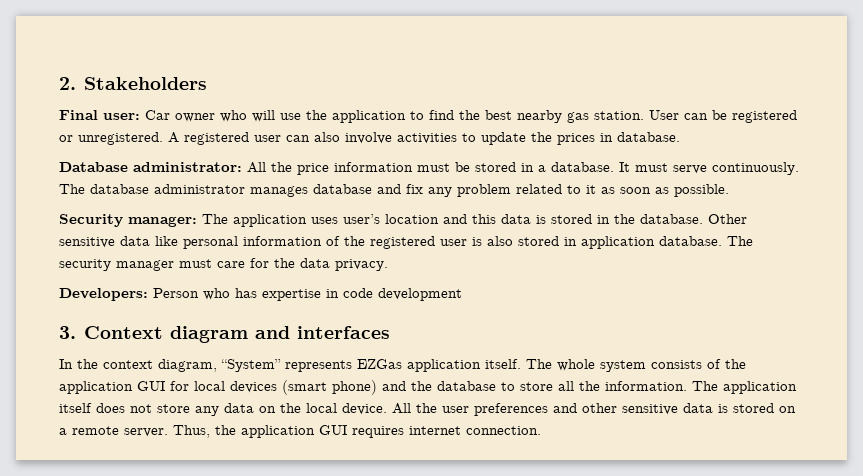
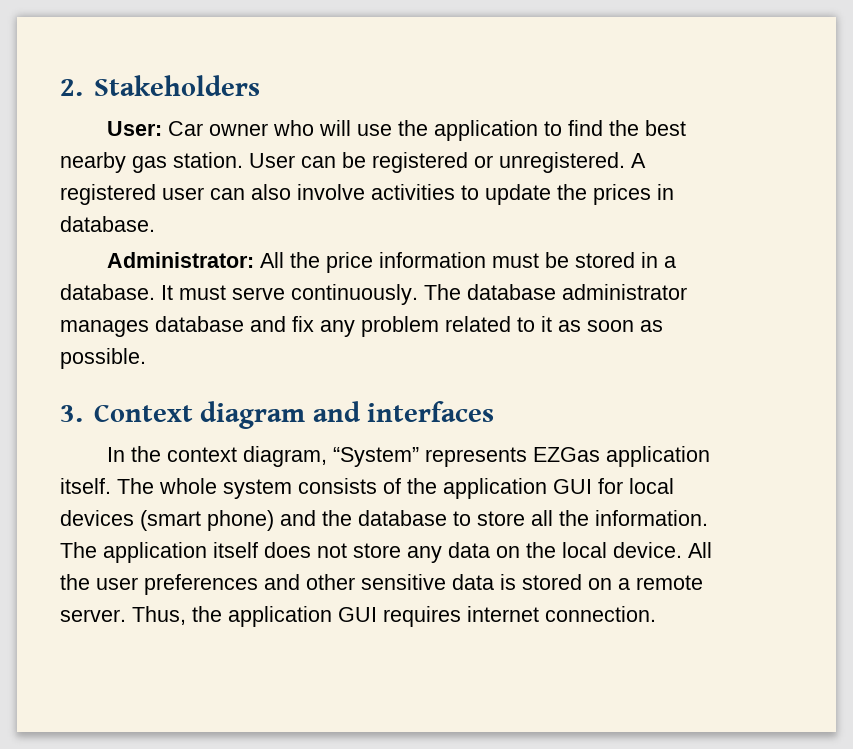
[59,110,140,120] Final user: -> [106,121,162,136] User:
[59,162,242,172] Database administrator: -> [106,252,254,268] Administrator:
[59,214,747,227] [59,236,753,249] [59,258,388,271] [59,288,462,301] // Security manager: The application uses user’s location and this data is stored in the database. Other sensitive data like personal information of the registered user is also stored in application database. The security manager must care for the data privacy. // Developers: Person who has expertise in code development -> (146, 358) none

